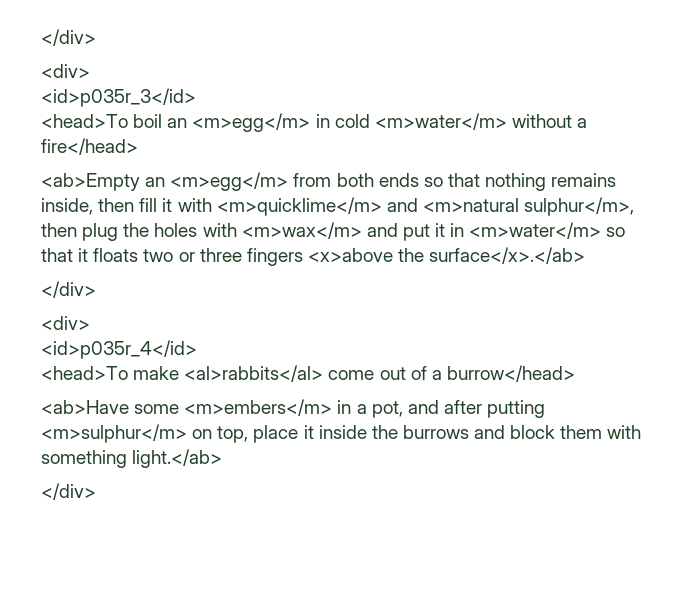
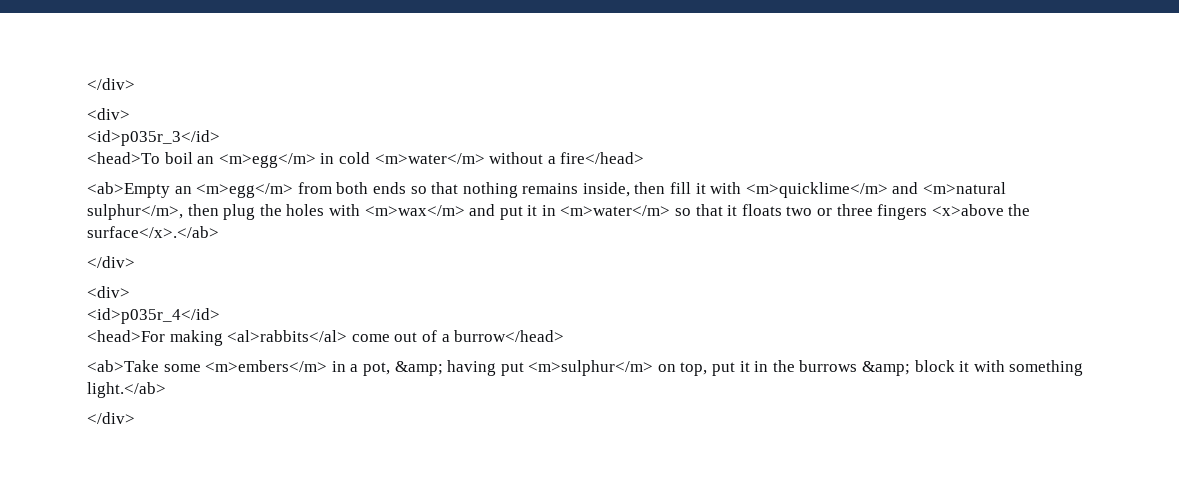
[41,366,180,380] <head>To make -> [87,330,223,346] <head>For making
[41,400,129,414] <ab>Have -> [87,360,159,372] <ab>Take
[407,400,546,418] [41,424,603,443] and after putting <m>sulphur</m> on top, place it inside the burrows and block them -> [394,360,970,376] &amp; having put <m>sulphur</m> on top, put it in the burrows &amp; block it

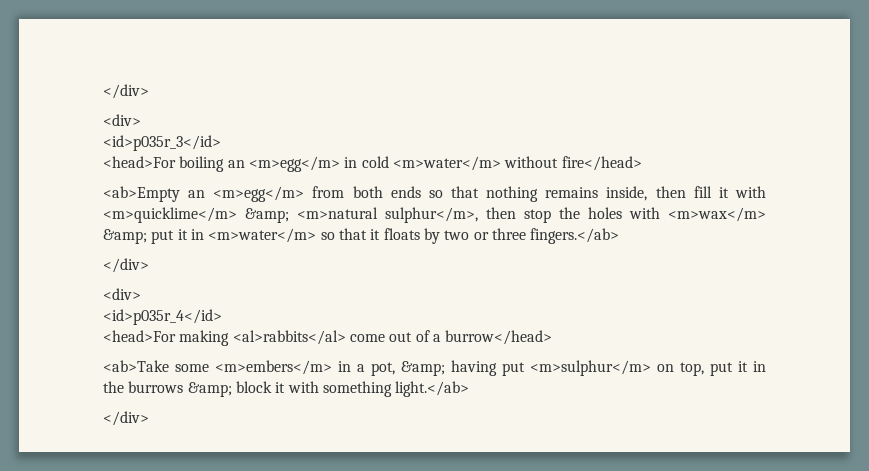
[87,152,193,164] <head>To boil -> [103,156,225,172] <head>For boiling
[547,156,556,164] a -> (559, 162) none
[892,182,919,194] and -> [245,208,289,223] &amp;
[223,204,256,220] plug -> [524,209,551,223] stop
[469,204,496,216] and -> [103,229,147,244] &amp;
(782, 210) none -> [423,228,440,244] by
[877,204,1031,220] [87,226,219,238] fingers <x>above the surface</x>.</ab> -> [530,228,620,244] fingers.</ab>

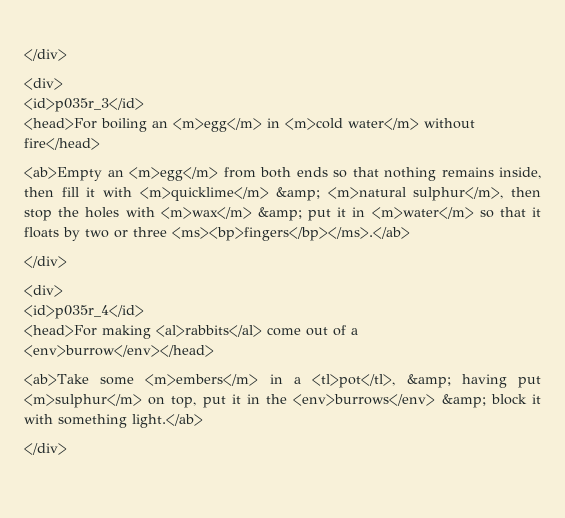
[361,156,501,171] cold <m>water</m> -> [285,118,419,130] <m>cold water</m>
[530,228,620,244] fingers.</ab> -> [172,227,410,241] <ms><bp>fingers</bp></ms>.</ab>
[445,330,553,345] burrow</head> -> [24,345,214,357] <env>burrow</env></head>
[371,362,395,376] pot, -> [312,374,396,388] <tl>pot</tl>,
[128,381,184,393] burrows -> [293,394,436,406] <env>burrows</env>

